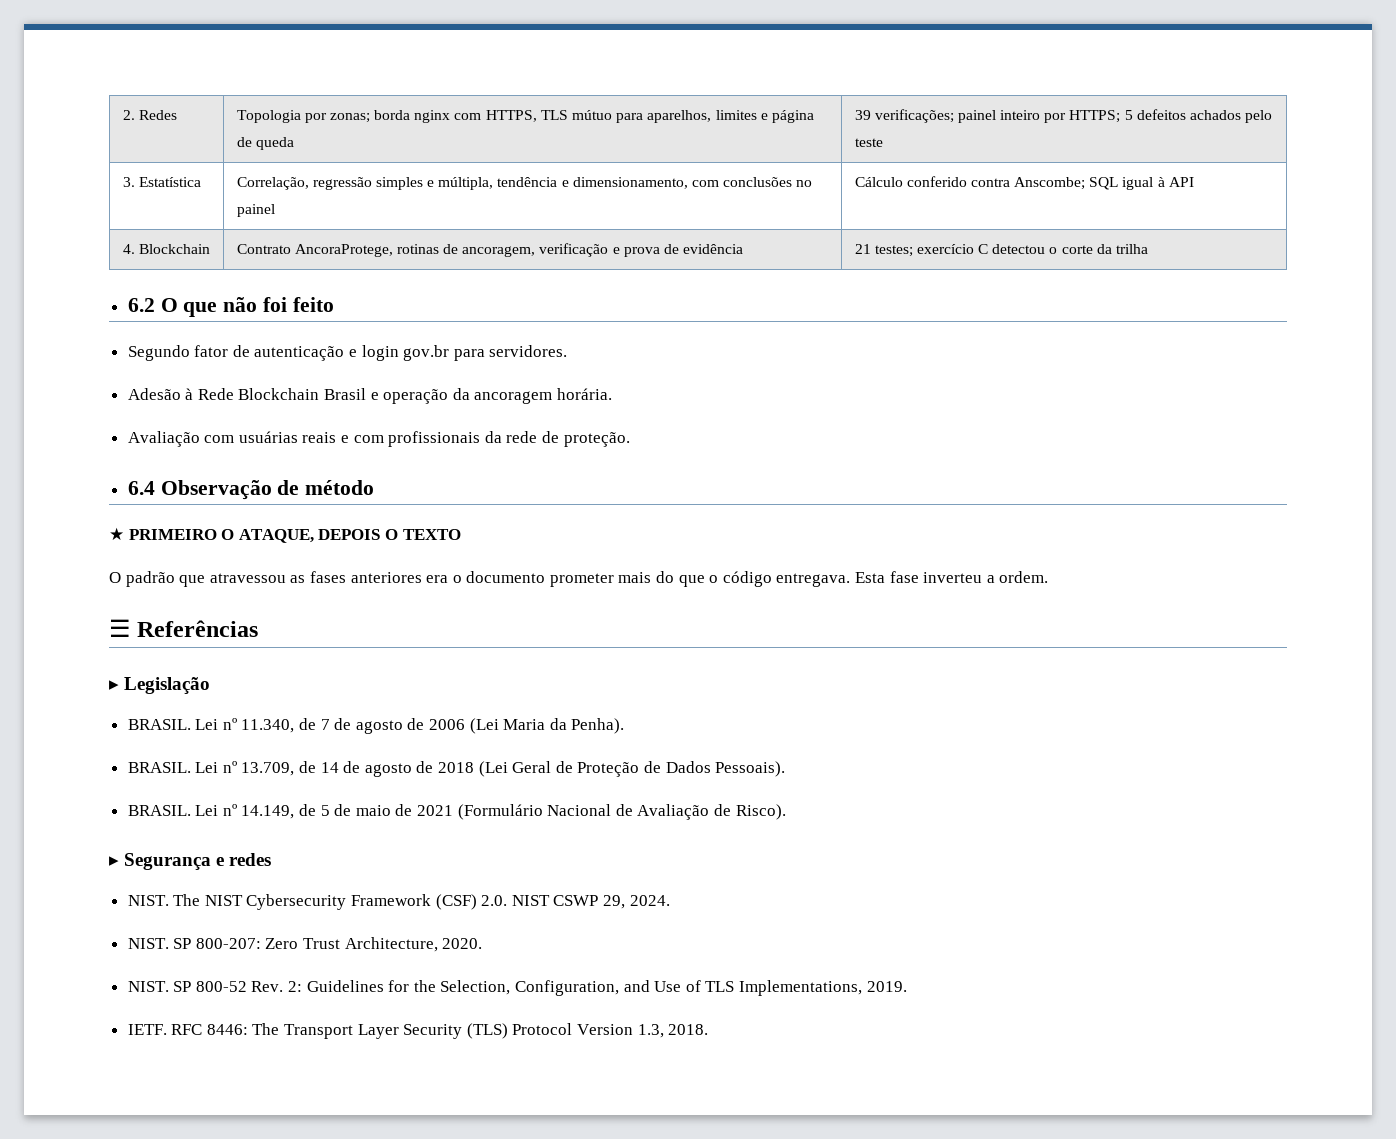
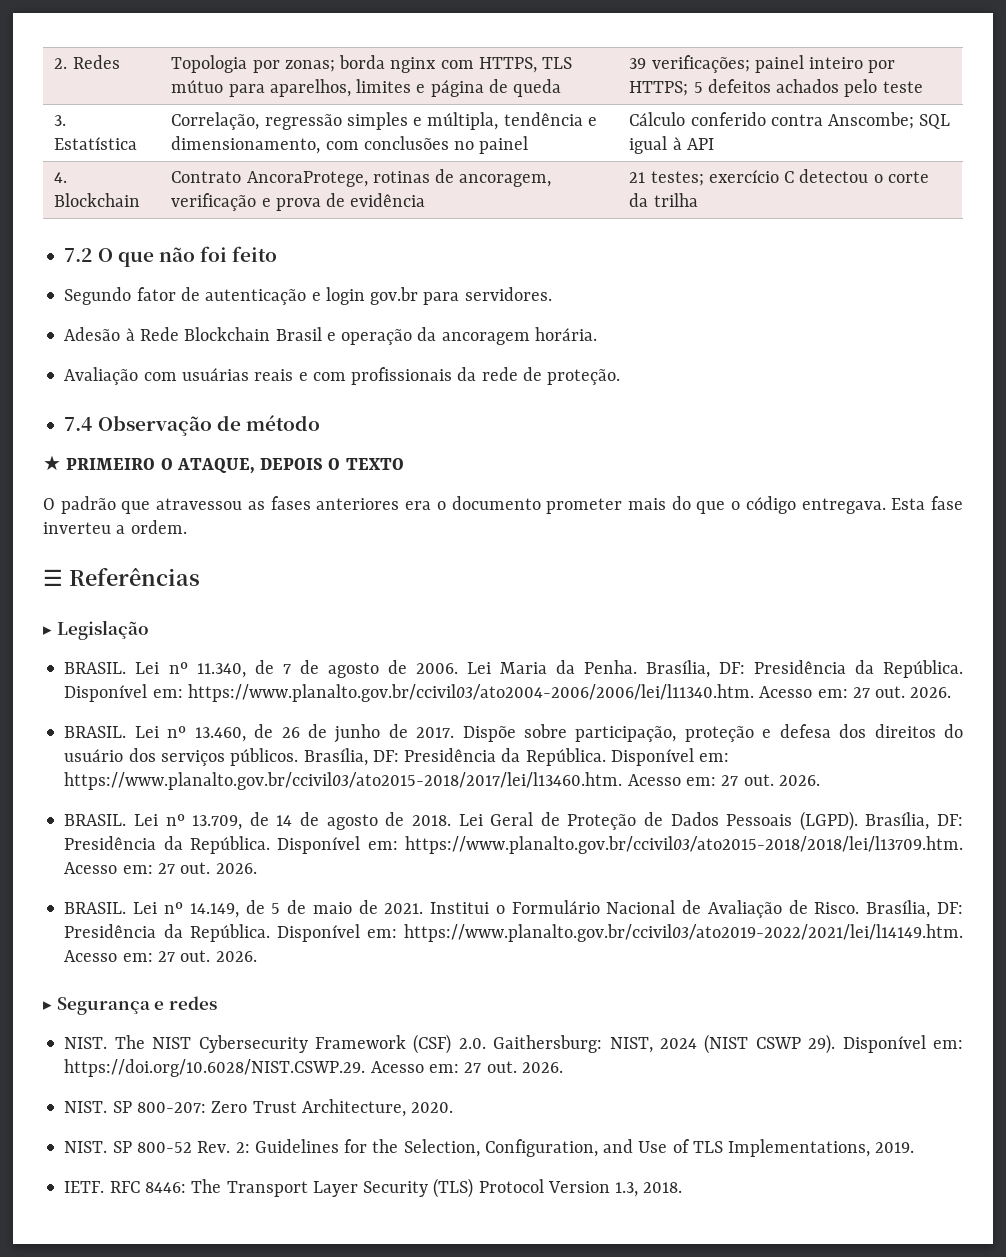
[127,298,155,312] 6.2 -> [64,248,93,262] 7.2
[127,481,155,495] 6.4 -> [64,417,93,431] 7.4
[429,718,625,734] 2006 (Lei Maria da Penha). -> [415,660,964,678] [64,684,952,702] [64,724,964,743] [64,748,730,766] [64,772,820,790] 2006. Lei Maria da Penha. Brasília, DF: Presidência da República. Disponível em: https://www.planalto.gov.br/ccivil03/ato2004-2006/2006/lei/l11340.htm. Acesso em: 27 out. 2026. // BRASIL. Lei nº 13.460, de 26 de junho de 2017. Dispõe sobre participação, proteção e defesa dos direitos do usuário dos serviços públicos. Brasília, DF: Presidência da República. Disponível em: https://www.planalto.gov.br/ccivil03/ato2015-2018/2017/lei/l13460.htm. Acesso em: 27 out. 2026.
[438,761,508,777] 2018 (Lei -> [411,814,483,826] 2018. Lei
[715,761,786,777] Pessoais). -> [726,811,964,831] [64,836,963,854] [64,862,257,874] Pessoais (LGPD). Brasília, DF: Presidência da República. Disponível em: https://www.planalto.gov.br/ccivil03/ato2015-2018/2018/lei/l13709.htm. Acesso em: 27 out. 2026.
[417,804,786,820] 2021 (Formulário Nacional de Avaliação de Risco). -> [384,900,963,918] [64,924,963,942] [64,950,257,962] 2021. Institui o Formulário Nacional de Avaliação de Risco. Brasília, DF: Presidência da República. Disponível em: https://www.planalto.gov.br/ccivil03/ato2019-2022/2021/lei/l14149.htm. Acesso em: 27 out. 2026.
[511,895,670,909] NIST CSWP 29, 2024. -> [493,1034,964,1054] [64,1059,563,1077] Gaithersburg: NIST, 2024 (NIST CSWP 29). Disponível em: https://doi.org/10.6028/NIST.CSWP.29. Acesso em: 27 out. 2026.

